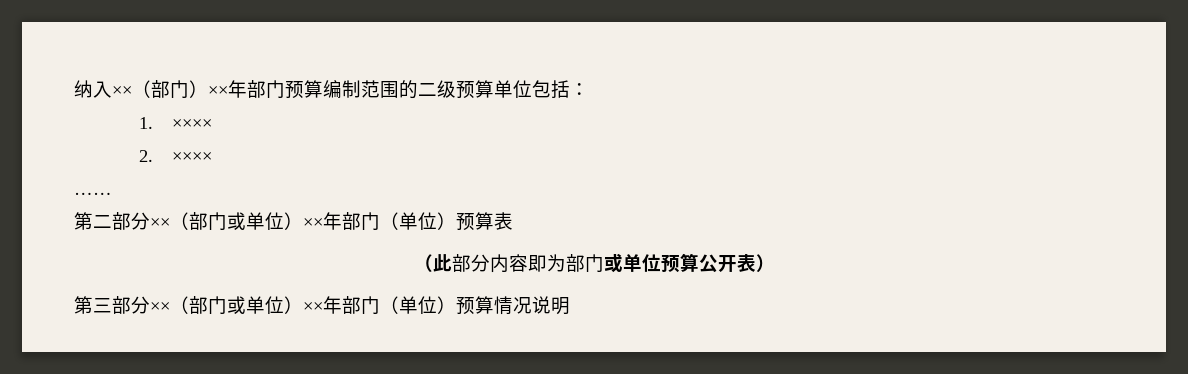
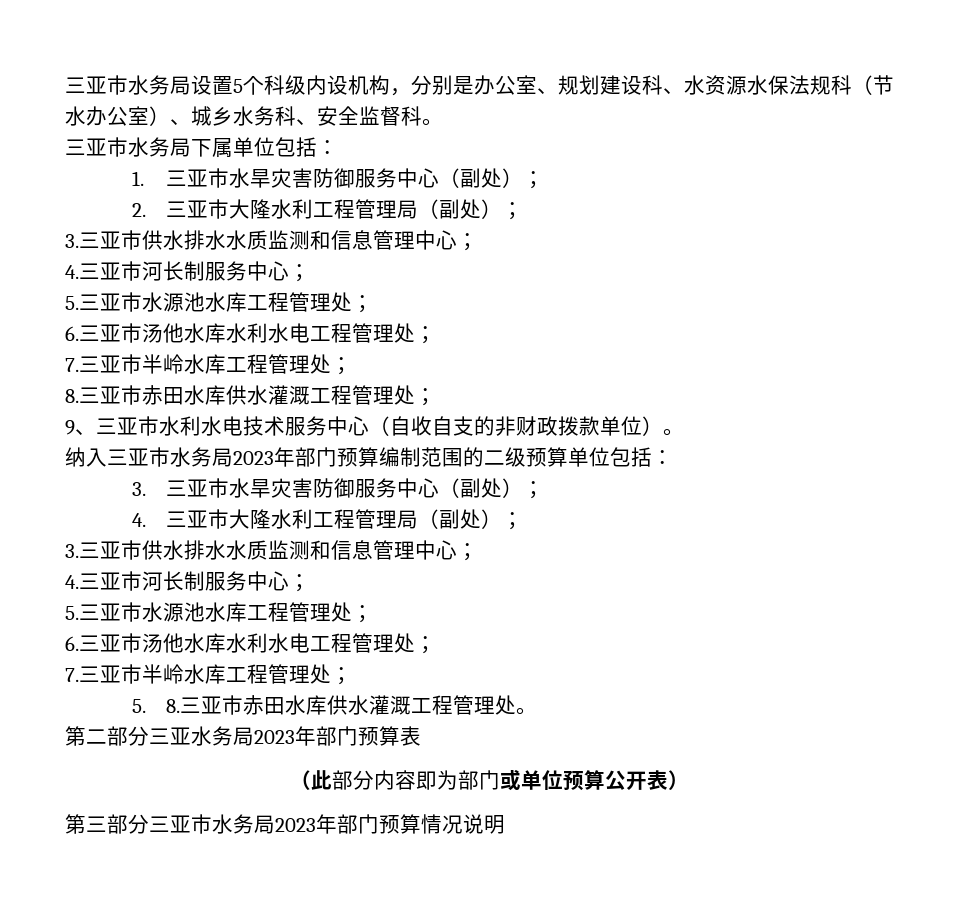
[74,80,228,98] 纳入××（部门）×× -> [65,75,894,96] [65,106,443,126] [65,137,338,158] [132,168,544,189] [132,199,523,220] [65,230,478,251] [65,261,310,282] [65,292,373,313] [65,323,436,344] [65,354,352,375] [65,385,436,406] [65,416,684,436] [65,447,274,467] 三亚市水务局设置5个科级内设机构，分别是办公室、规划建设科、水资源水保法规科（节水办公室）、城乡水务科、安全监督科。 // 三亚市水务局下属单位包括： // 1.三亚市水旱灾害防御服务中心（副处）； // 2.三亚市大隆水利工程管理局（副处）； // 3.三亚市供水排水水质监测和信息管理中心； // 4.三亚市河长制服务中心； // 5.三亚市水源池水库工程管理处； // 6.三亚市汤他水库水利水电工程管理处； // 7.三亚市半岭水库工程管理处； // 8.三亚市赤田水库供水灌溉工程管理处； // 9、三亚市水利水电技术服务中心（自收自支的非财政拨款单位）。 // 纳入三亚市水务局2023
[139,117,212,129] [139,150,212,162] [74,192,112,195] [74,212,456,230] 1. ×××× // 2. ×××× // …… // 第二部分××（部门或单位）××年部门（单位） -> [132,478,544,499] [132,509,523,530] [65,540,478,561] [65,571,310,592] [65,602,373,623] [65,633,436,654] [65,664,352,685] [132,695,537,715] [65,726,358,746] 3.三亚市水旱灾害防御服务中心（副处）； // 4.三亚市大隆水利工程管理局（副处）； // 3.三亚市供水排水水质监测和信息管理中心； // 4.三亚市河长制服务中心； // 5.三亚市水源池水库工程管理处； // 6.三亚市汤他水库水利水电工程管理处； // 7.三亚市半岭水库工程管理处； // 5. 8.三亚市赤田水库供水灌溉工程管理处。 // 第二部分三亚水务局2023年部门
[150,296,456,314] ××（部门或单位）××年部门（单位） -> [149,814,379,834] 三亚市水务局2023年部门

